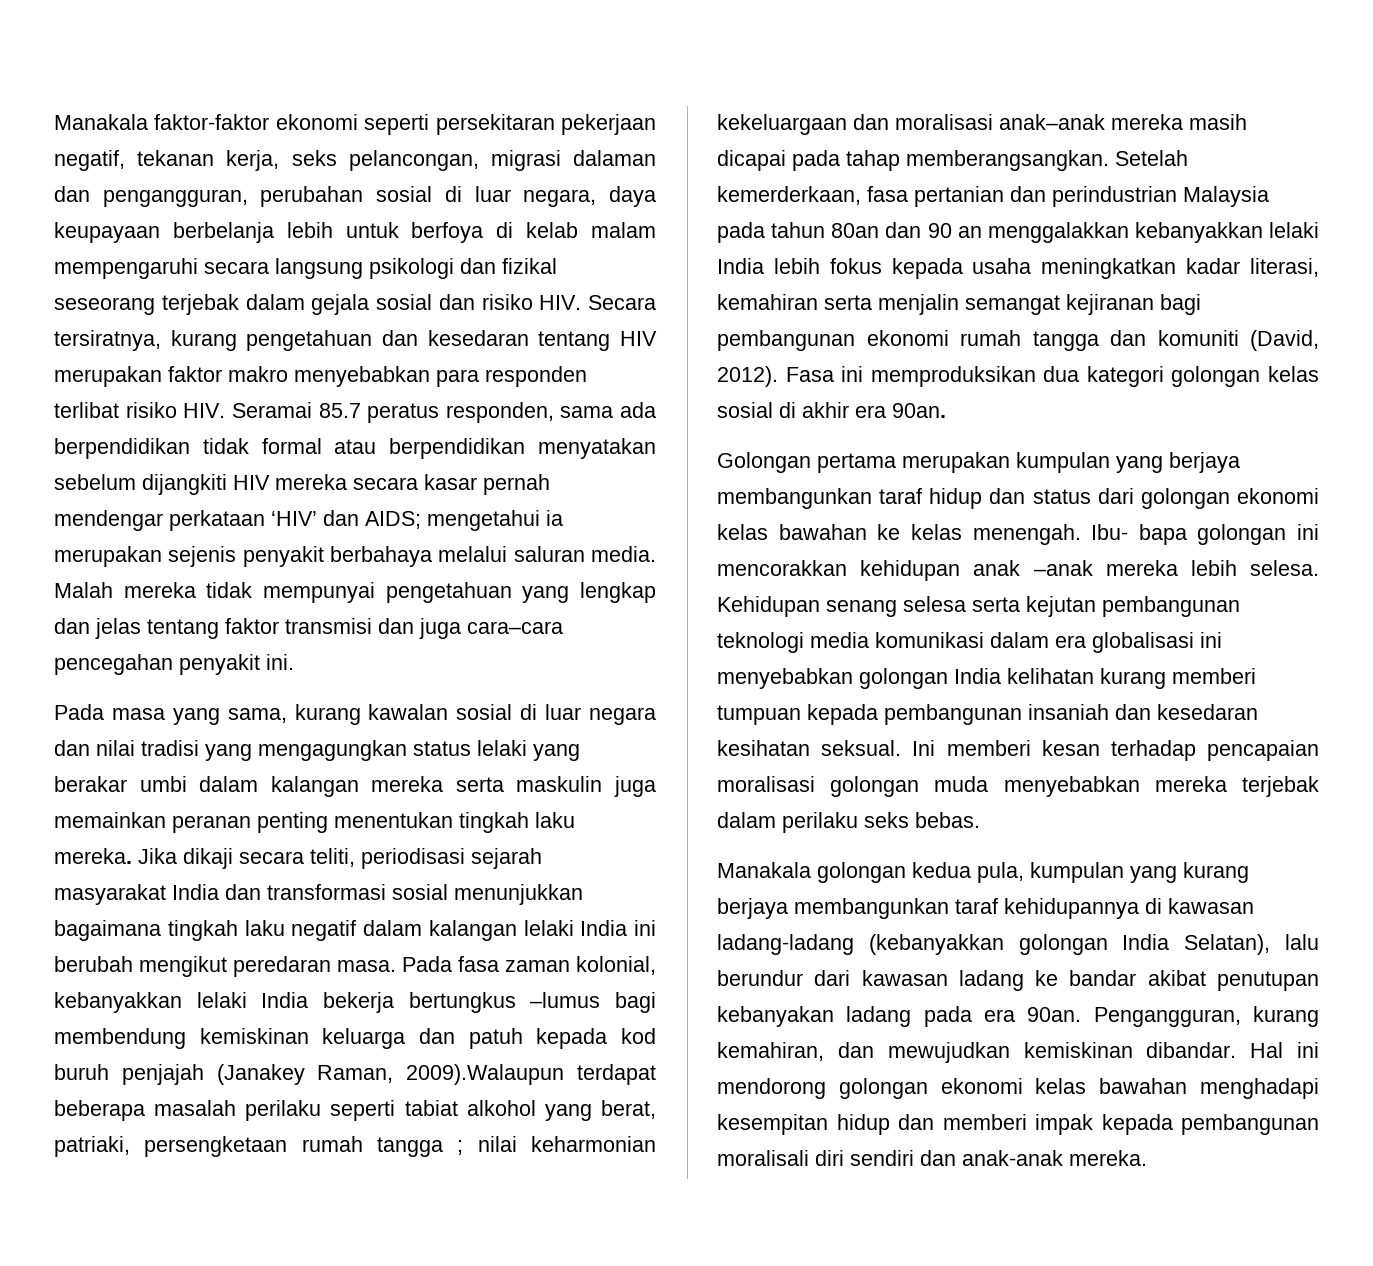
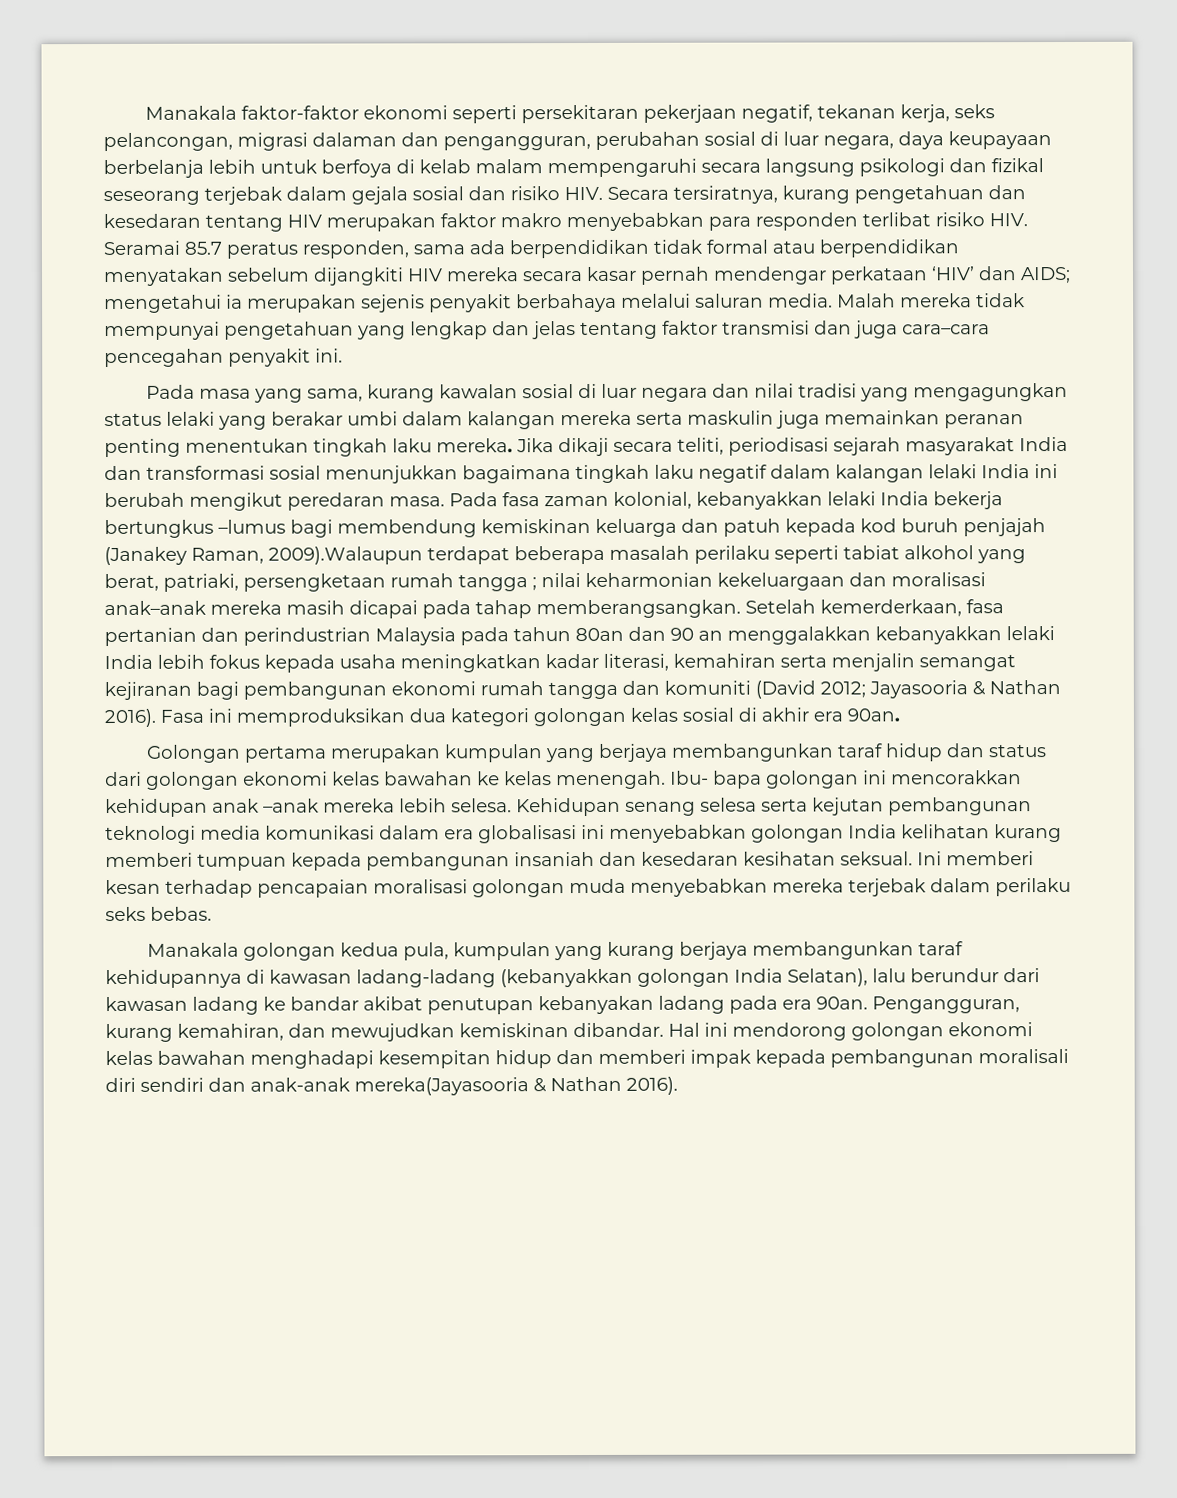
[1250,330,1319,351] [717,366,778,387] (David, 2012). -> [755,680,1061,699] [104,708,156,728] (David 2012; Jayasooria & Nathan 2016).
[1069,1150,1147,1166] mereka. -> [354,1076,678,1096] mereka(Jayasooria & Nathan 2016).

